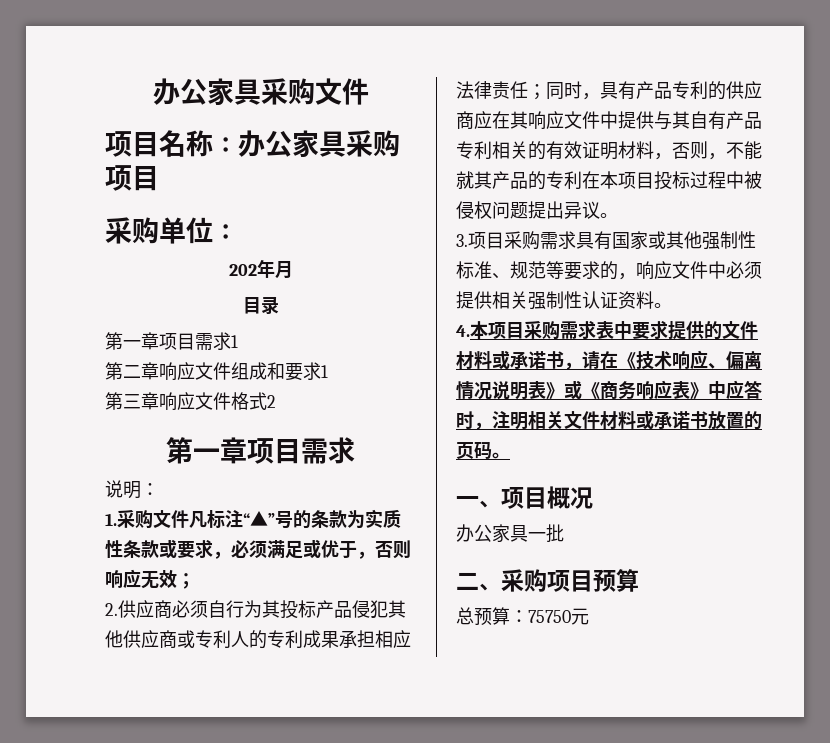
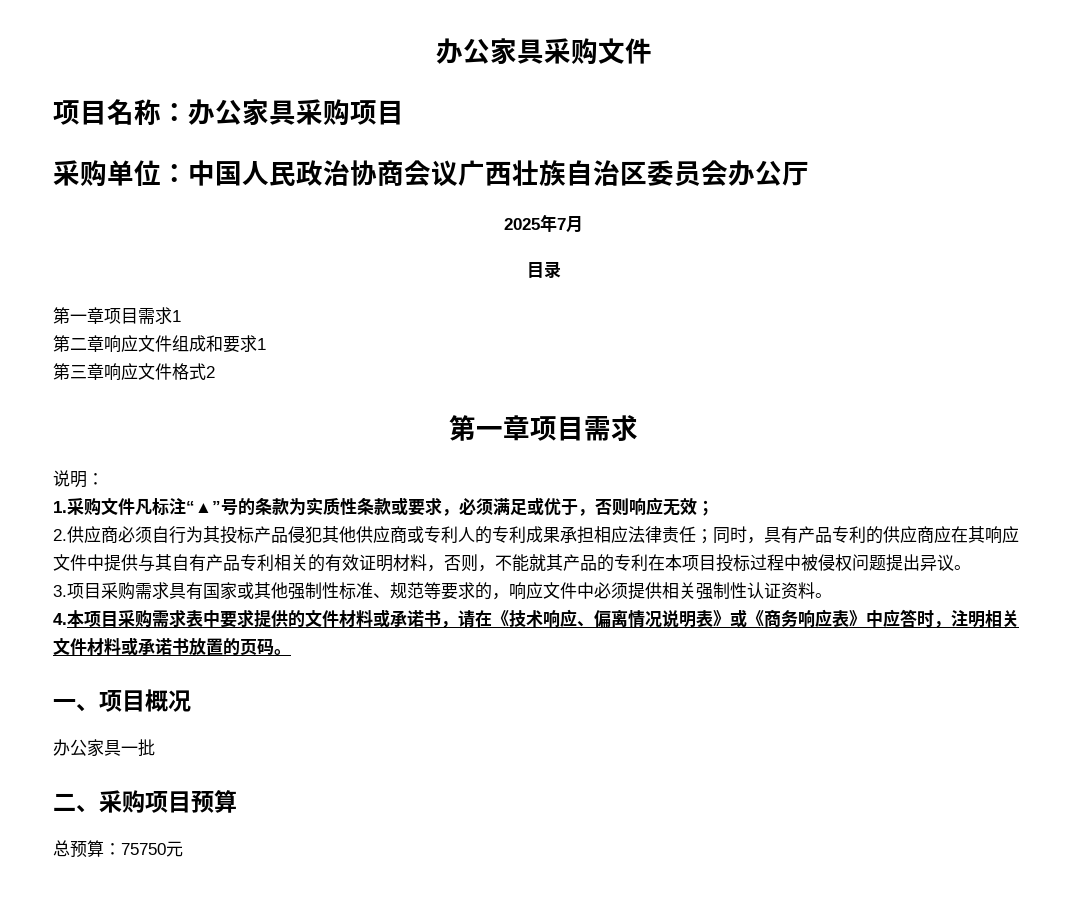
[228,259,275,278] // 202年 -> [188,160,809,187] [504,214,566,232] 中国人民政治协商会议广西壮族自治区委员会办公厅 // 2025年7

